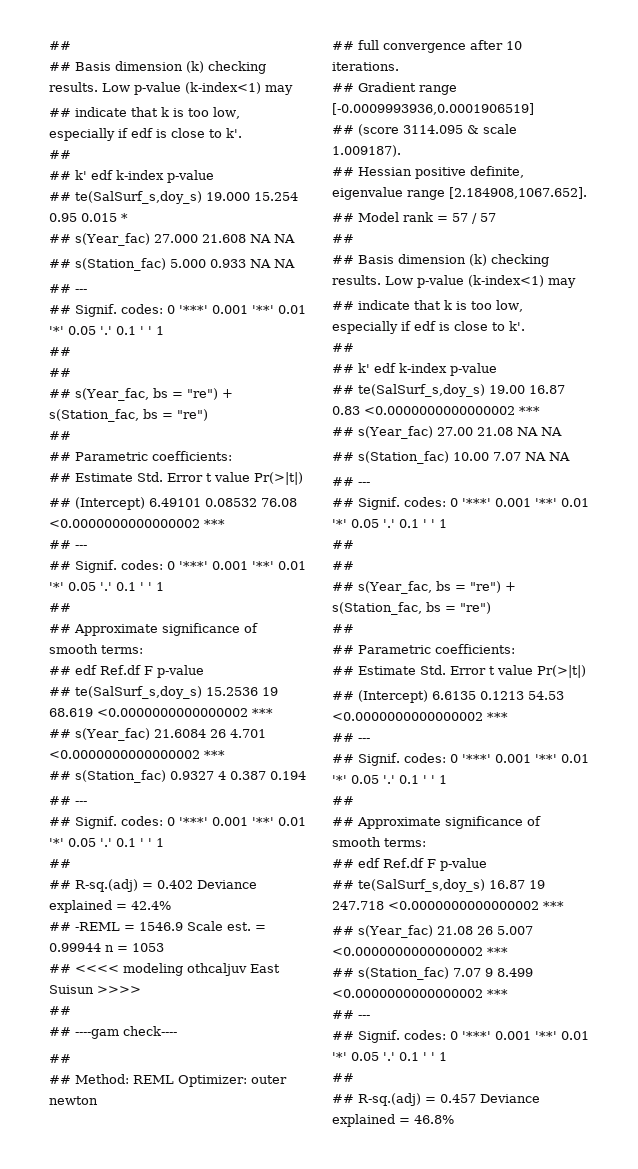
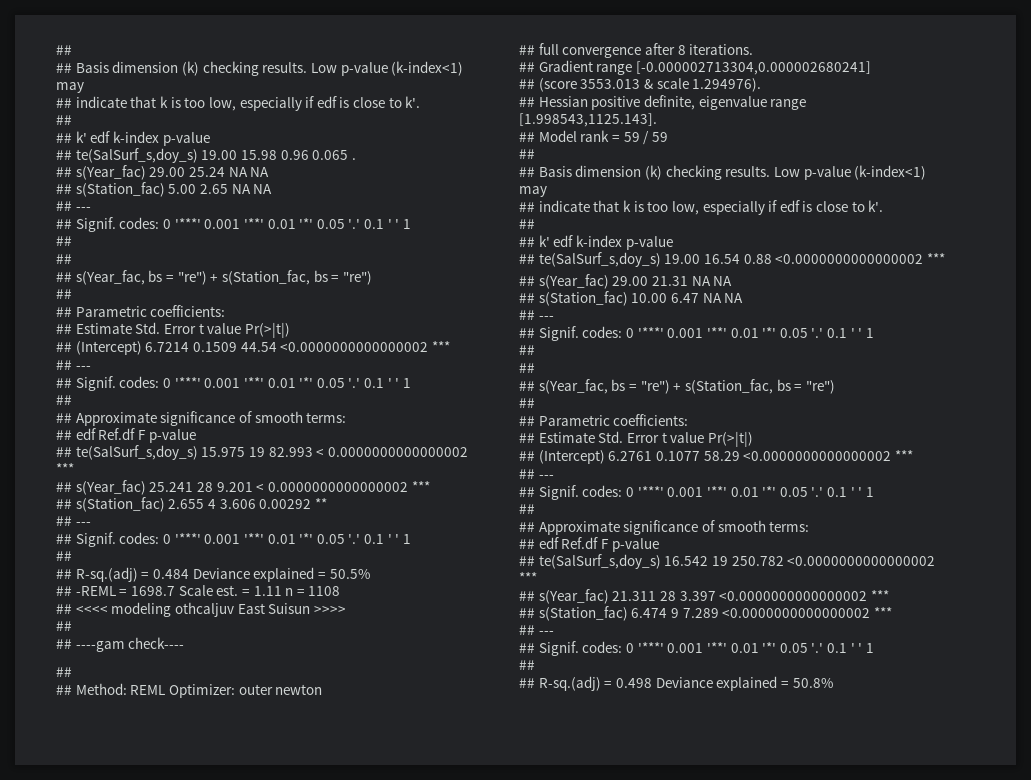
[206,192,298,201] [49,213,128,222] [49,233,295,246] [49,258,246,271] 19.000 15.254 0.95 0.015 * // ## s(Year_fac) 27.000 21.608 NA NA // ## s(Station_fac) 5.000 0.933 -> [201,150,356,160] [56,165,270,180] [56,182,228,197] 19.00 15.98 0.96 0.065 . // ## s(Year_fac) 29.00 25.24 NA NA // ## s(Station_fac) 5.00 2.65
[149,498,297,507] 6.49101 0.08532 76.08 -> [145,342,277,352] 6.7214 0.1509 44.54
[206,687,278,696] [49,708,273,717] [49,728,266,741] [49,750,225,759] [49,770,306,783] 15.2536 19 68.619 <0.0000000000000002 *** // ## s(Year_fac) 21.6084 26 4.701 <0.0000000000000002 *** // ## s(Station_fac) 0.9327 4 0.387 0.194 -> [201,447,468,457] [56,463,74,474] [56,480,430,495] [56,497,327,512] 15.975 19 82.993 < 0.0000000000000002 *** // ## s(Year_fac) 25.241 28 9.201 < 0.0000000000000002 *** // ## s(Station_fac) 2.655 4 3.606 0.00292 **
[157,880,257,889] [49,900,171,913] 0.402 Deviance explained = 42.4% -> [152,567,370,582] 0.484 Deviance explained = 50.5%
[139,922,183,931] 1546.9 -> [130,586,175,596] 1698.7
[49,943,101,952] 0.99944 -> [253,586,282,596] 1.11
[132,943,164,952] 1053 -> [308,586,341,596] 1108
[506,41,522,50] 10 -> [677,45,686,55] 8
[332,103,534,115] [-0.0009993936,0.0001906519] -> [635,61,871,75] [-0.000002713304,0.000002680241]
[403,125,463,134] 3114.095 -> [580,79,641,89] 3553.013
[332,145,401,157] 1.009187). -> [692,78,762,92] 1.294976).
[449,187,587,199] [2.184908,1067.652]. -> [519,113,657,127] [1.998543,1125.143].
[452,213,496,224] 57 / 57 -> [623,131,668,145] 59 / 59
[529,385,565,394] [332,406,540,415] [332,426,513,439] 16.87 0.83 <0.0000000000000002 *** // ## s(Year_fac) 27.00 21.08 -> [703,253,945,264] [519,274,688,289] 16.54 0.88 <0.0000000000000002 *** // ## s(Year_fac) 29.00 21.31
[493,452,521,461] 7.07 -> [670,293,699,303] 6.47
[432,691,564,700] 6.6135 0.1213 54.53 -> [608,451,740,461] 6.2761 0.1077 58.29
[489,880,545,889] [332,901,564,910] [332,925,533,938] [332,947,508,956] [332,967,533,980] 16.87 19 247.718 <0.0000000000000002 *** // ## s(Year_fac) 21.08 26 5.007 <0.0000000000000002 *** // ## s(Station_fac) 7.07 9 8.499 -> [664,556,936,566] [519,572,537,583] [519,589,889,604] [519,606,719,621] 16.542 19 250.782 <0.0000000000000002 *** // ## s(Year_fac) 21.311 28 3.397 <0.0000000000000002 *** // ## s(Station_fac) 6.474 9 7.289
[440,1094,540,1103] [332,1114,454,1127] 0.457 Deviance explained = 46.8% -> [615,676,833,691] 0.498 Deviance explained = 50.8%

